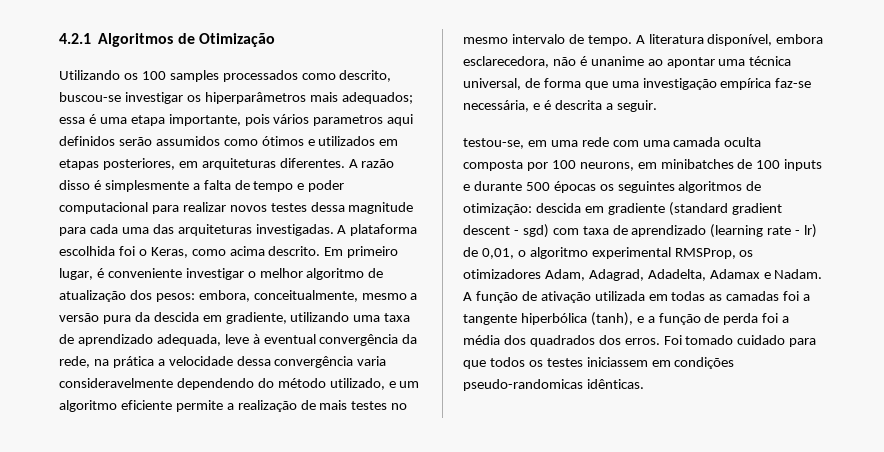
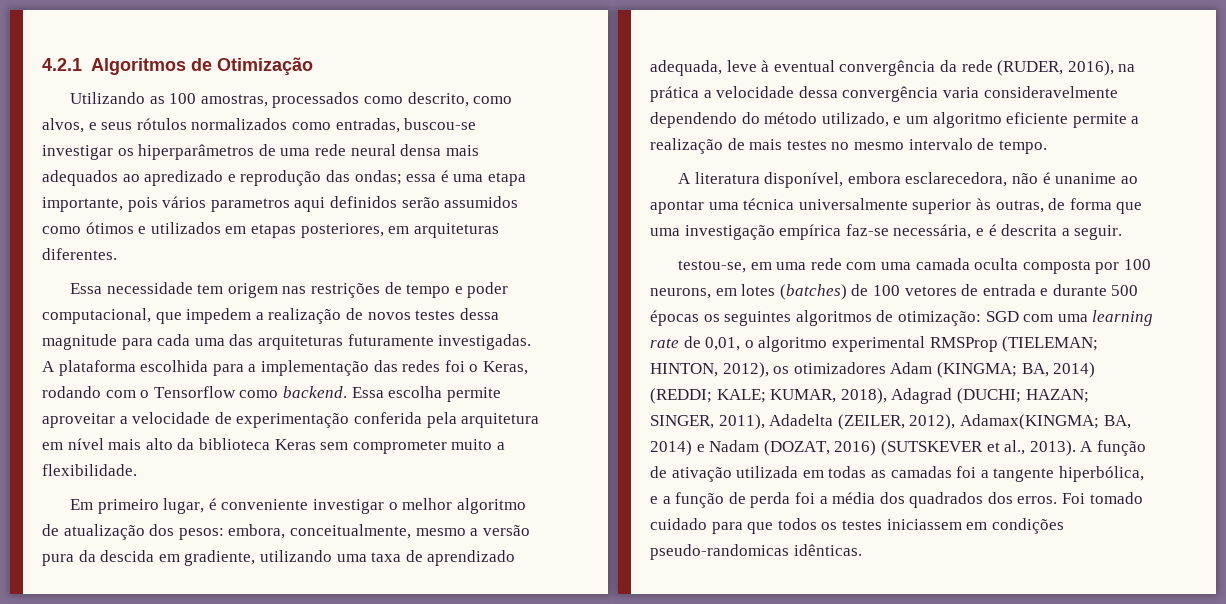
[123,70,392,82] [59,92,413,104] os 100 samples processados como descrito, buscou-se investigar os hiperparâmetros mais adequados; -> [149,92,513,108] [42,118,477,133] [42,144,479,160] [42,170,402,186] as 100 amostras, processados como descrito, como alvos, e seus rótulos normalizados como entradas, buscou-se investigar os hiperparâmetros de uma rede neural densa mais adequados ao apredizado e reprodução das ondas;
[348,159,395,168] [59,180,345,192] [59,202,226,214] A razão disso é simplesmente a falta de tempo e poder computacional para realizar -> [69,282,509,298] [42,308,363,324] // Essa necessidade tem origem nas restrições de tempo e poder computacional, que impedem a realização de
(252, 230) none -> [347,334,434,346] futuramente
[118,246,321,258] foi o Keras, como acima descrito. -> [212,360,528,376] [42,386,501,402] [42,412,540,428] [42,438,505,454] [42,464,137,476] para a implementação das redes foi o Keras, rodando com o Tensorflow como backend. Essa escolha permite aproveitar a velocidade de experimentação conferida pela arquitetura em nível mais alto da biblioteca Keras sem comprometer muito a flexibilidade. //
[59,356,90,368] rede, -> [961,60,1114,76] rede (RUDER, 2016),
(632, 40) none -> (1047, 147) //
[463,78,521,90] universal, -> [798,198,1044,214] universalmente superior às outras,
[660,159,823,171] minibatches de 100 inputs -> [741,284,1036,300] lotes (batches) de 100 vetores de entrada
[535,202,782,216] [463,224,818,238] descida em gradiente (standard gradient descent - sgd) com taxa de aprendizado (learning rate - lr) -> [985,310,1154,326] [650,338,679,348] SGD com uma learning rate
[674,248,754,259] [463,269,823,281] RMSProp, os otimizadores Adam, Adagrad, Adadelta, Adamax e Nadam. -> [929,336,1099,352] [650,362,1096,378] [650,388,1089,404] [650,414,1131,430] [650,440,1076,456] RMSProp (TIELEMAN; HINTON, 2012), os otimizadores Adam (KINGMA; BA, 2014) (REDDI; KALE; KUMAR, 2018), Adagrad (DUCHI; HAZAN; SINGER, 2011), Adadelta (ZEILER, 2012), Adamax(KINGMA; BA, 2014) e Nadam (DOZAT, 2016) (SUTSKEVER et al., 2013).
[520,312,633,326] hiperbólica (tanh), -> [1058,466,1144,482] hiperbólica,

